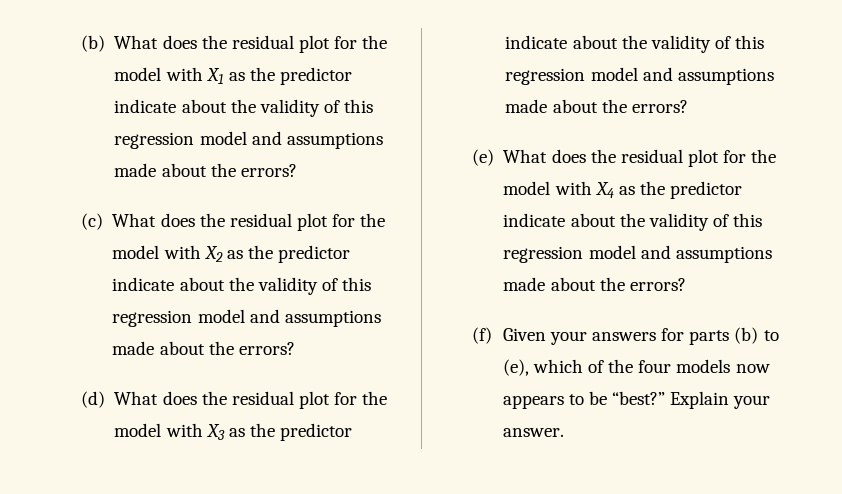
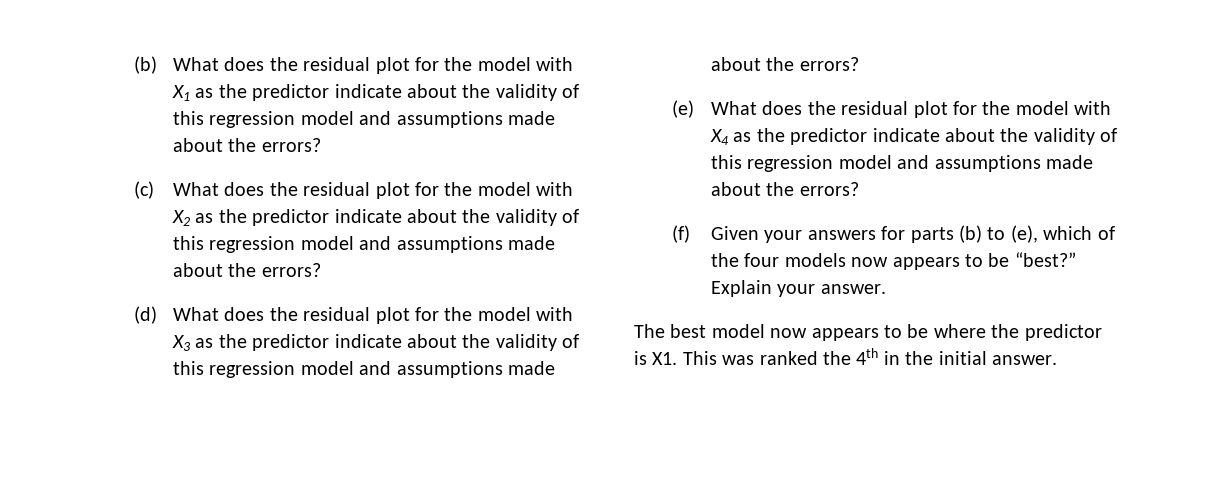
(564, 432) none -> [634,324,1102,341] [634,348,1057,365] // The best model now appears to be where the predictor is X1. This was ranked the 4th in the initial answer.

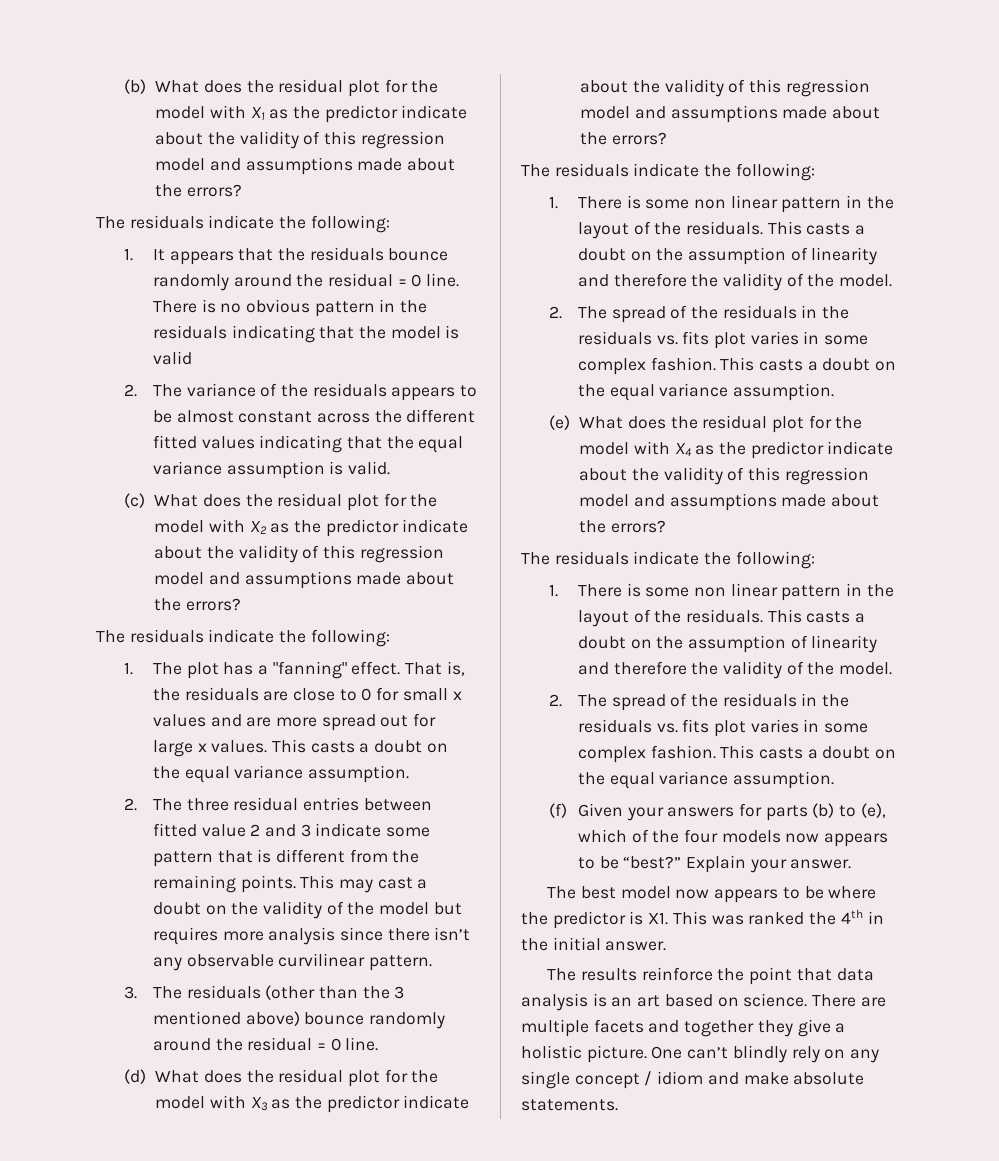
(321, 145) none -> [96,215,390,233] [124,247,449,265] [152,273,460,291] [152,299,428,317] [152,325,460,343] [152,351,192,365] [124,383,478,401] [152,409,476,423] [152,435,464,453] [152,461,390,479] // The residuals indicate the following: // 1. It appears that the residuals bounce randomly around the residual = 0 line. There is no obvious pattern in the residuals indicating that the model is valid // 2. The variance of the residuals appears to be almost constant across the different fitted values indicating that the equal variance assumption is valid.
(321, 270) none -> [96,629,390,647] [124,661,465,679] [152,687,462,701] [152,713,437,731] [152,739,448,757] [152,765,409,783] [124,797,432,811] [152,823,431,837] [152,849,420,867] [152,875,428,893] [152,901,462,919] [152,927,471,945] [152,953,432,971] [124,985,405,1000] [152,1011,445,1029] [152,1037,379,1051] // The residuals indicate the following: // 1. The plot has a "fanning" effect. That is, the residuals are close to 0 for small x values and are more spread out for large x values. This casts a doubt on the equal variance assumption. // 2. The three residual entries between fitted value 2 and 3 indicate some pattern that is different from the remaining points. This may cast a doubt on the validity of the model but requires more analysis since there isn’t any observable curvilinear pattern. // 3. The residuals (other than the 3 mentioned above) bounce randomly around the residual = 0 line.
(859, 64) none -> [521,163,815,181] [549,195,894,213] [577,221,866,239] [577,247,878,265] [577,273,893,291] [549,305,850,323] [577,331,869,349] [577,357,897,375] [577,383,834,401] // The residuals indicate the following: // 1. There is some non linear pattern in the layout of the residuals. This casts a doubt on the assumption of linearity and therefore the validity of the model. // 2. The spread of the residuals in the residuals vs. fits plot varies in some complex fashion. This casts a doubt on the equal variance assumption.
(859, 189) none -> [521,551,815,569] [549,583,894,601] [577,609,866,627] [577,635,878,653] [577,661,893,679] [549,693,850,711] [577,719,869,737] [577,745,897,763] [577,771,834,789] // The residuals indicate the following: // 1. There is some non linear pattern in the layout of the residuals. This casts a doubt on the assumption of linearity and therefore the validity of the model. // 2. The spread of the residuals in the residuals vs. fits plot varies in some complex fashion. This casts a doubt on the equal variance assumption.
(1057, 360) none -> [547,967,874,985] [521,993,886,1011] [521,1019,846,1037] [521,1045,880,1063] [521,1071,865,1089] [521,1099,618,1111] // The results reinforce the point that data analysis is an art based on science. There are multiple facets and together they give a holistic picture. One can’t blindly rely on any single concept / idiom and make absolute statements.

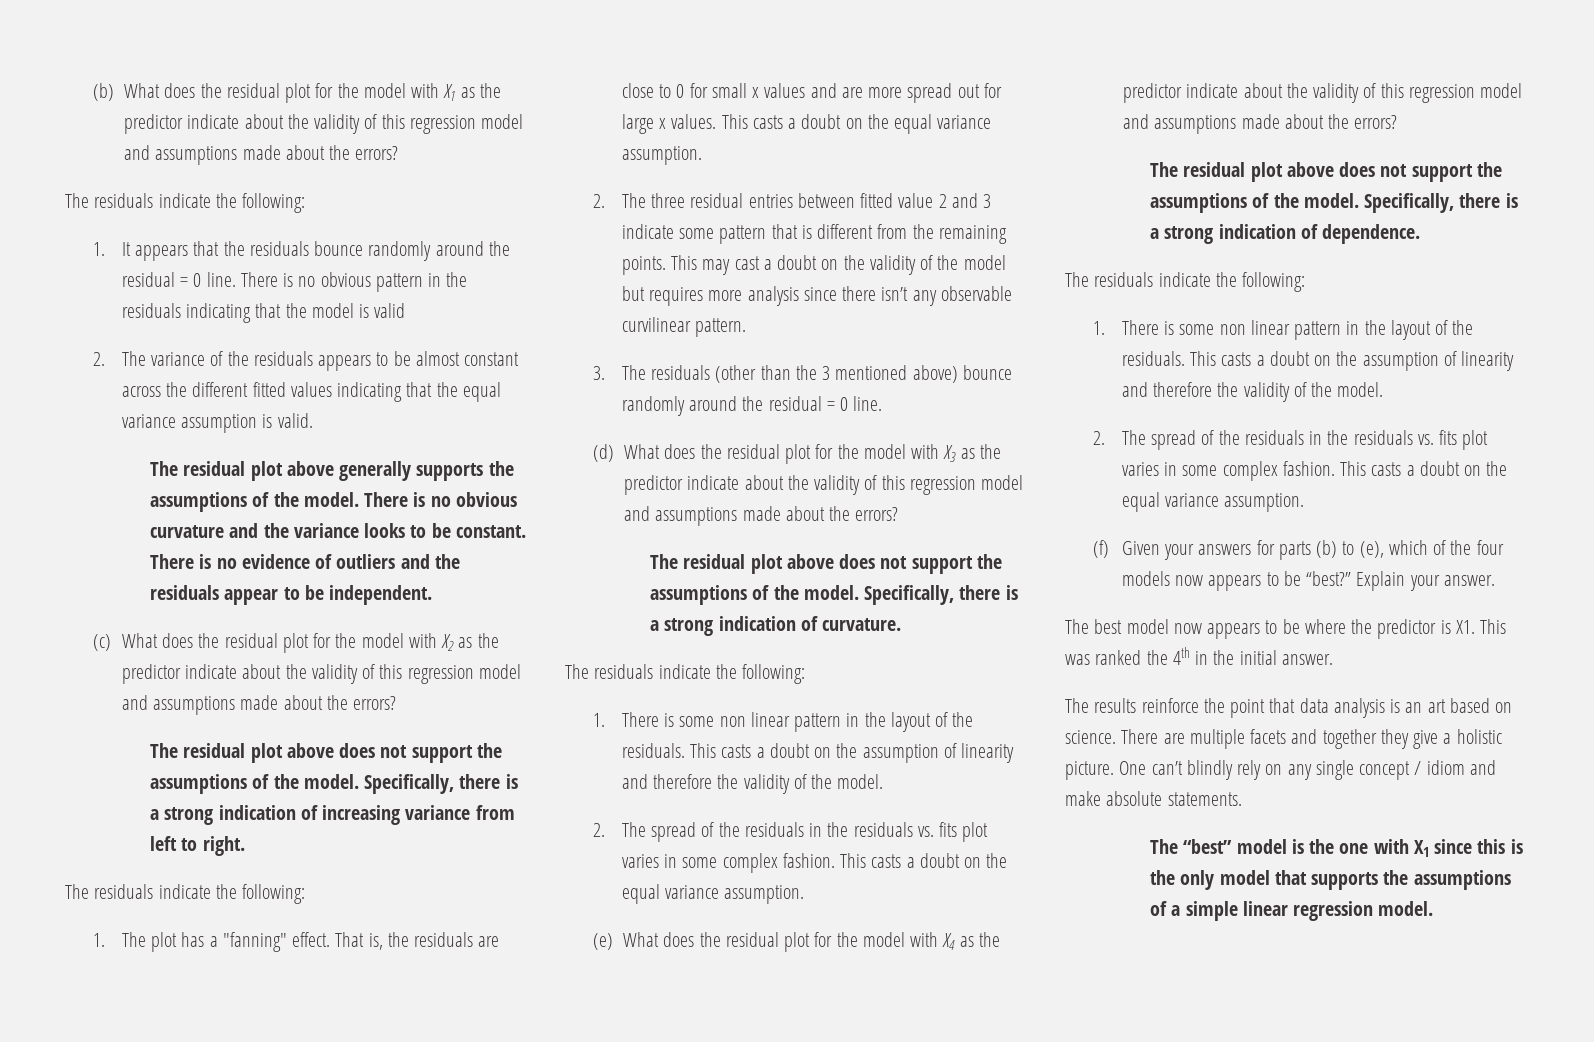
(390, 468) none -> [150,461,514,481] [150,492,517,512] [150,523,526,538] [150,554,460,569] [150,585,433,605] // The residual plot above generally supports the assumptions of the model. There is no obvious curvature and the variance looks to be constant. There is no evidence of outliers and the residuals appear to be independent.
(241, 604) none -> [150,743,502,763] [150,774,518,794] [150,805,515,825] [150,836,245,856] // The residual plot above does not support the assumptions of the model. Specifically, there is a strong indication of increasing variance from left to right.
(667, 138) none -> [650,554,1002,574] [650,585,1018,605] [650,616,902,636] // The residual plot above does not support the assumptions of the model. Specifically, there is a strong indication of curvature.
(666, 526) none -> [1150,162,1502,182] [1150,193,1518,213] [1150,224,1421,244] // The residual plot above does not support the assumptions of the model. Specifically, there is a strong indication of dependence.
(618, 1105) none -> [1150,839,1523,857] [1150,870,1511,890] [1150,901,1434,921] // The “best” model is the one with X1 since this is the only model that supports the assumptions of a simple linear regression model.

